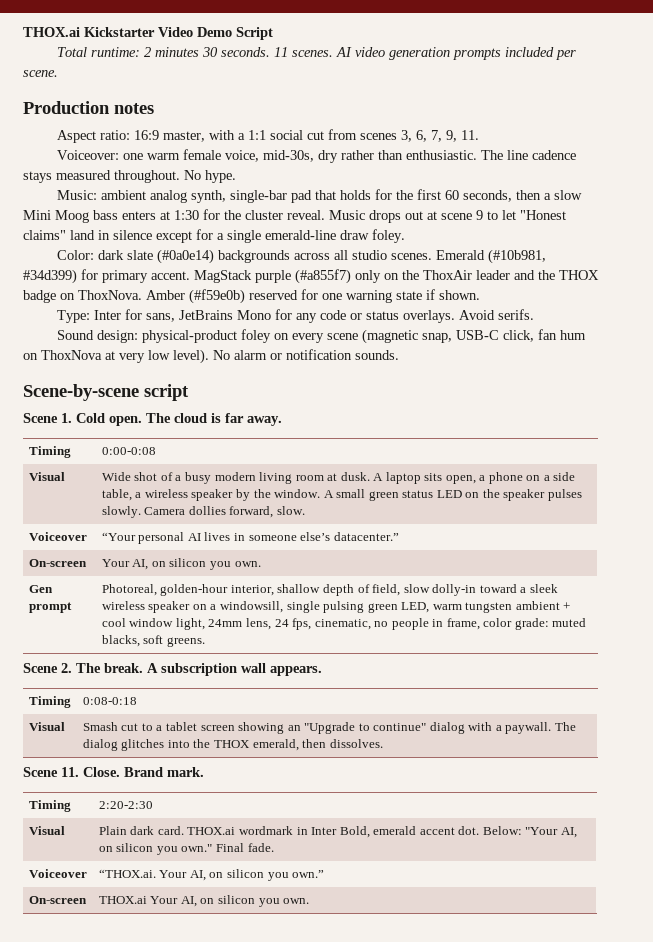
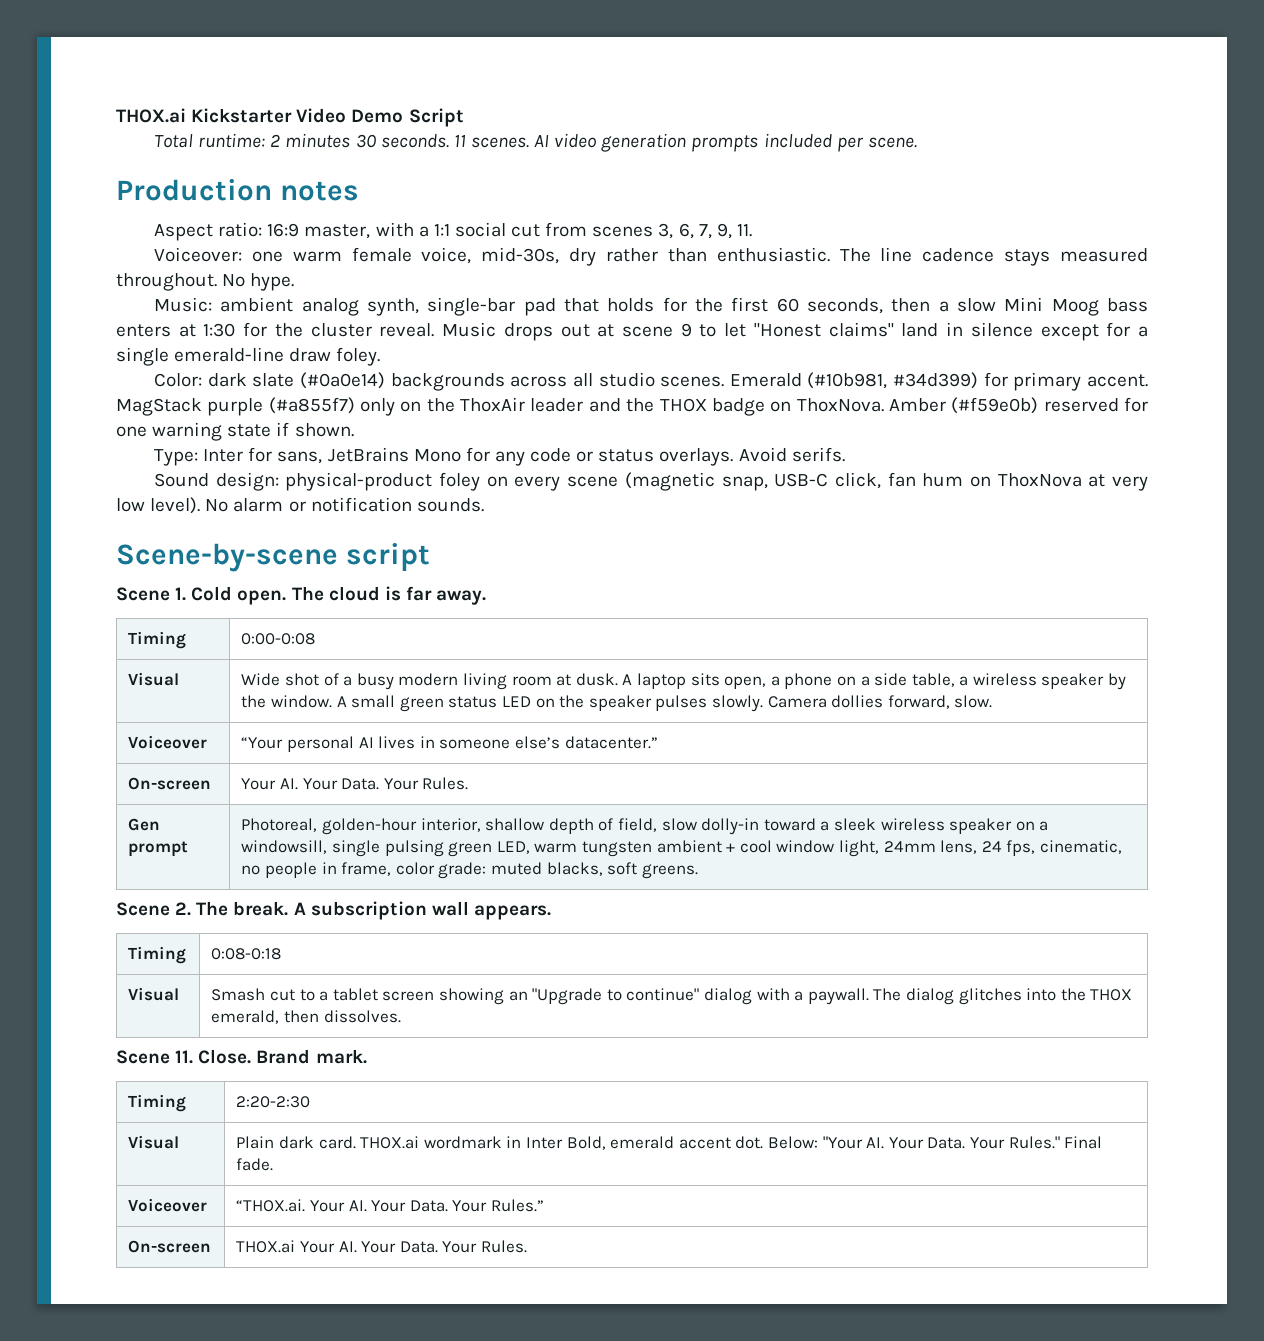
[132,558,261,570] AI, on silicon you own. -> [280,777,469,790] AI. Your Data. Your Rules.
[560,827,577,838] [98,843,213,855] AI, on silicon you own." -> [866,1136,1060,1149] AI. Your Data. Your Rules."
[189,869,325,881] [28,896,87,904] [98,895,310,907] AI, on silicon you own.” // On-screen | THOX.ai Your AI, on silicon you own. -> [348,1199,545,1212] [128,1240,212,1253] [236,1240,528,1253] AI. Your Data. Your Rules.” // On-screen | THOX.ai Your AI. Your Data. Your Rules.

